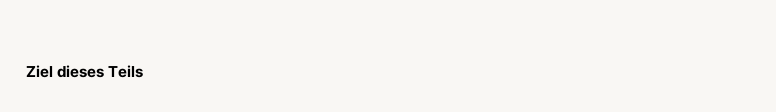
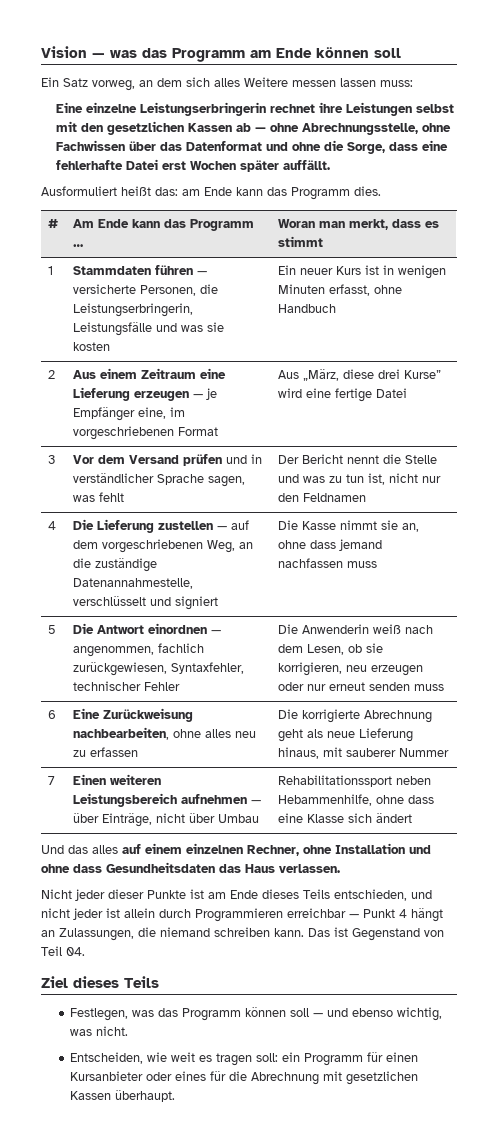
[26,65,144,78] Ziel dieses Teils -> [41,46,401,62] [41,77,413,91] [56,102,455,116] [56,121,452,135] [56,140,449,154] [56,159,331,172] [41,186,381,200] [48,219,59,228] [73,219,255,231] [73,244,84,247] [278,219,440,230] [278,236,324,247] [48,266,54,275] [73,265,208,275] [73,284,219,296] [73,303,194,317] [73,322,225,336] [73,342,111,351] [278,265,447,279] [278,284,403,296] [278,304,337,313] [48,370,56,379] [73,368,227,379] [73,387,218,401] [73,407,186,421] [73,426,219,440] [278,369,442,381] [278,388,408,402] [48,455,56,464] [73,454,263,466] [73,473,246,487] [73,492,125,502] [278,454,438,464] [278,473,442,485] [278,493,367,502] [48,521,57,530] [73,519,250,533] [73,539,254,553] [73,558,158,572] [73,578,194,589] [73,596,219,610] [278,520,420,532] [278,539,383,551] [278,558,378,568] [48,625,57,634] [73,623,222,634] [73,643,205,657] [73,662,245,676] [73,681,181,691] [278,624,434,634] [278,643,384,655] [278,662,424,676] [278,682,445,691] [48,710,57,719] [73,708,194,722] [73,727,257,740] [73,747,139,757] [278,709,433,723] [278,728,414,742] [278,747,450,759] [48,776,56,785] [73,774,162,785] [73,793,262,807] [73,813,260,827] [278,775,432,787] [278,794,435,806] [278,813,413,823] [41,843,431,856] [41,862,340,873] [41,889,432,901] [41,908,443,922] [41,927,444,941] [41,946,85,956] [41,976,159,988] [70,1007,443,1021] [70,1026,129,1036] [70,1052,419,1066] [70,1071,419,1085] [70,1090,176,1102] Vision — was das Programm am Ende können soll // Ein Satz vorweg, an dem sich alles Weitere messen lassen muss: // Eine einzelne Leistungserbringerin rechnet ihre Leistungen selbst mit den gesetzlichen Kassen ab — ohne Abrechnungsstelle, ohne Fachwissen über das Datenformat und ohne die Sorge, dass eine fehlerhafte Datei erst Wochen später auffällt. // Ausformuliert heißt das: am Ende kann das Programm dies. // # | Am Ende kann das Programm … | Woran man merkt, dass es stimmt // 1 | Stammdaten führen — versicherte Personen, die Leistungserbringerin, Leistungsfälle und was sie kosten | Ein neuer Kurs ist in wenigen Minuten erfasst, ohne Handbuch // 2 | Aus einem Zeitraum eine Lieferung erzeugen — je Empfänger eine, im vorgeschriebenen Format | Aus „März, diese drei Kurse” wird eine fertige Datei // 3 | Vor dem Versand prüfen und in verständlicher Sprache sagen, was fehlt | Der Bericht nennt die Stelle und was zu tun ist, nicht nur den Feldnamen // 4 | Die Lieferung zustellen — auf dem vorgeschriebenen Weg, an die zuständige Datenannahmestelle, verschlüsselt und signiert | Die Kasse nimmt sie an, ohne dass jemand nachfassen muss // 5 | Die Antwort einordnen — angenommen, fachlich zurückgewiesen, Syntaxfehler, technischer Fehler | Die Anwenderin weiß nach dem Lesen, ob sie korrigieren, neu erzeugen oder nur erneut senden muss // 6 | Eine Zurückweisung nachbearbeiten, ohne alles neu zu erfassen | Die korrigierte Abrechnung geht als neue Lieferung hinaus, mit sauberer Nummer // 7 | Einen weiteren Leistungsbereich aufnehmen — über Einträge, nicht über Umbau | Rehabilitationssport neben Hebammenhilfe, ohne dass eine Klasse sich ändert // Und das alles auf einem einzelnen Rechner, ohne Installation und ohne dass Gesundheitsdaten das Haus verlassen. // Nicht jeder dieser Punkte ist am Ende dieses Teils entschieden, und nicht jeder ist allein durch Programmieren erreichbar — Punkt 4 hängt an Zulassungen, die niemand schreiben kann. Das ist Gegenstand von Teil 04. // Ziel dieses Teils // Festlegen, was das Programm können soll — und ebenso wichtig, was nicht. // Entscheiden, wie weit es tragen soll: ein Programm für einen Kursanbieter oder eines für die Abrechnung mit gesetzlichen Kassen überhaupt.

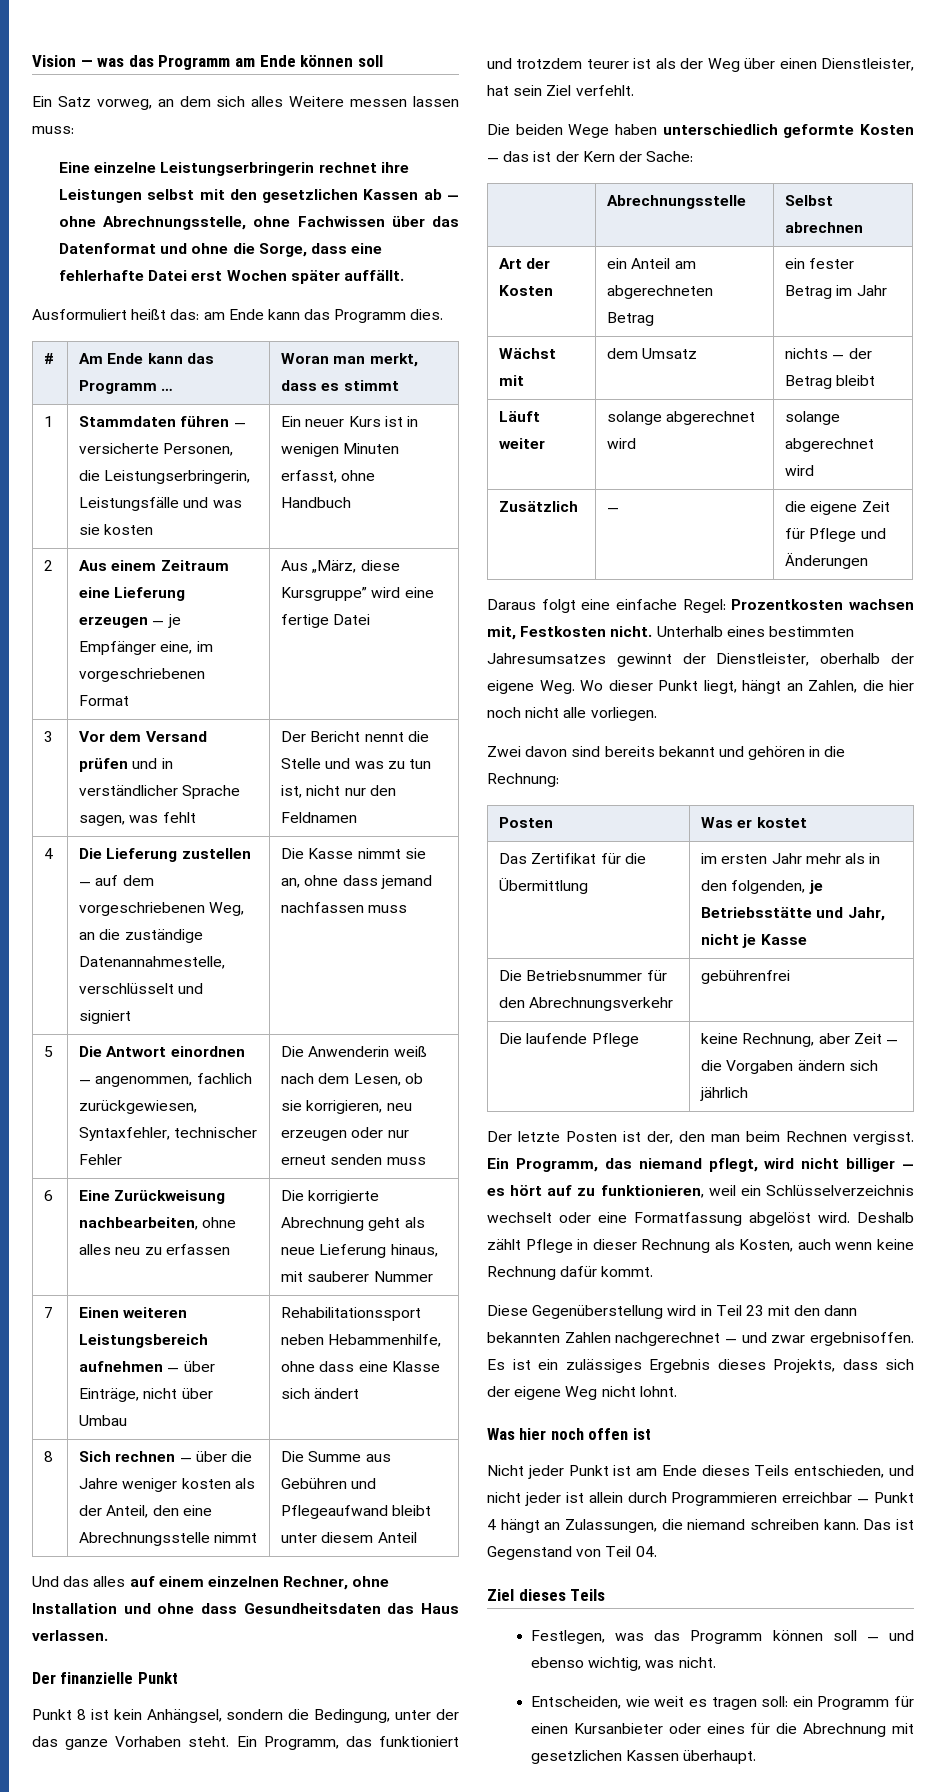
[378,369,442,379] drei Kurse” -> [281,587,368,601] Kursgruppe”
(413, 818) none -> [44,1451,54,1462] [79,1451,252,1462] [79,1478,255,1492] [79,1505,212,1518] [79,1532,258,1546] [281,1451,391,1462] [281,1478,377,1489] [281,1505,432,1519] [281,1532,417,1543] // 8 | Sich rechnen — über die Jahre weniger kosten als der Anteil, den eine Abrechnungsstelle nimmt | Die Summe aus Gebühren und Pflegeaufwand bleibt unter diesem Anteil
(340, 868) none -> [32,1672,178,1684] [32,1709,460,1723] [32,1736,459,1750] [487,58,914,72] [487,85,634,96] [487,124,914,138] [487,151,694,162] [607,195,747,209] [785,195,834,206] [785,222,864,233] [499,258,551,269] [499,285,554,296] [607,258,696,269] [607,285,714,299] [607,312,655,326] [785,258,855,269] [785,285,887,299] [499,348,557,359] [499,375,525,386] [607,348,698,359] [785,348,872,359] [785,375,876,389] [499,411,541,422] [499,438,546,449] [607,411,756,425] [607,438,637,449] [785,411,841,425] [785,438,875,452] [785,465,815,476] [499,501,579,512] [607,508,620,512] [785,501,890,515] [785,528,886,542] [785,552,869,569] [487,599,914,613] [487,626,854,640] [487,653,914,667] [487,680,914,694] [487,707,657,721] [487,746,846,760] [487,773,559,787] [499,817,554,828] [701,817,807,828] [499,853,646,864] [499,877,589,894] [701,853,881,864] [701,880,823,894] [701,907,885,921] [701,934,807,948] [499,970,667,981] [499,997,674,1011] [701,970,791,984] [499,1033,639,1047] [701,1033,898,1047] [701,1060,878,1074] [700,1087,749,1101] [487,1131,914,1145] [487,1158,914,1172] [487,1185,914,1198] [487,1212,914,1226] [487,1239,914,1253] [487,1266,654,1280] [487,1305,858,1319] [487,1332,914,1346] [487,1359,914,1373] [487,1386,677,1400] [487,1428,651,1440] // Der finanzielle Punkt // Punkt 8 ist kein Anhängsel, sondern die Bedingung, unter der das ganze Vorhaben steht. Ein Programm, das funktioniert und trotzdem teurer ist als der Weg über einen Dienstleister, hat sein Ziel verfehlt. // Die beiden Wege haben unterschiedlich geformte Kosten — das ist der Kern der Sache: // | Abrechnungsstelle | Selbst abrechnen // Art der Kosten | ein Anteil am abgerechneten Betrag | ein fester Betrag im Jahr // Wächst mit | dem Umsatz | nichts — der Betrag bleibt // Läuft weiter | solange abgerechnet wird | solange abgerechnet wird // Zusätzlich | — | die eigene Zeit für Pflege und Änderungen // Daraus folgt eine einfache Regel: Prozentkosten wachsen mit, Festkosten nicht. Unterhalb eines bestimmten Jahresumsatzes gewinnt der Dienstleister, oberhalb der eigene Weg. Wo dieser Punkt liegt, hängt an Zahlen, die hier noch nicht alle vorliegen. // Zwei davon sind bereits bekannt und gehören in die Rechnung: // Posten | Was er kostet // Das Zertifikat für die Übermittlung | im ersten Jahr mehr als in den folgenden, je Betriebsstätte und Jahr, nicht je Kasse // Die Betriebsnummer für den Abrechnungsverkehr | gebührenfrei // Die laufende Pflege | keine Rechnung, aber Zeit — die Vorgaben ändern sich jährlich // Der letzte Posten ist der, den man beim Rechnen vergisst. Ein Programm, das niemand pflegt, wird nicht billiger — es hört auf zu funktionieren, weil ein Schlüsselverzeichnis wechselt oder eine Formatfassung abgelöst wird. Deshalb zählt Pflege in dieser Rechnung als Kosten, auch wenn keine Rechnung dafür kommt. // Diese Gegenüberstellung wird in Teil 23 mit den dann bekannten Zahlen nachgerechnet — und zwar ergebnisoffen. Es ist ein zulässiges Ergebnis dieses Projekts, dass sich der eigene Weg nicht lohnt. // Was hier noch offen ist
[108,889,186,899] dieser Punkte -> [568,1465,609,1476] Punkt

